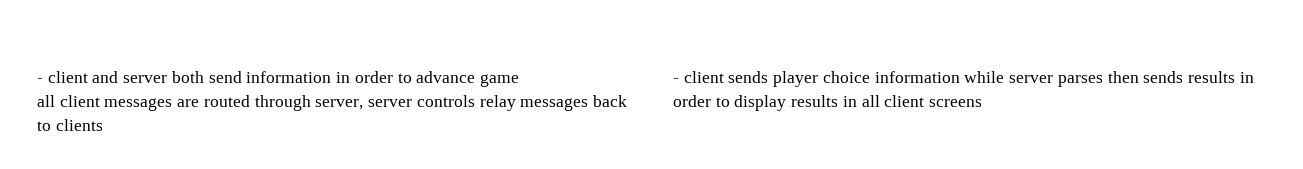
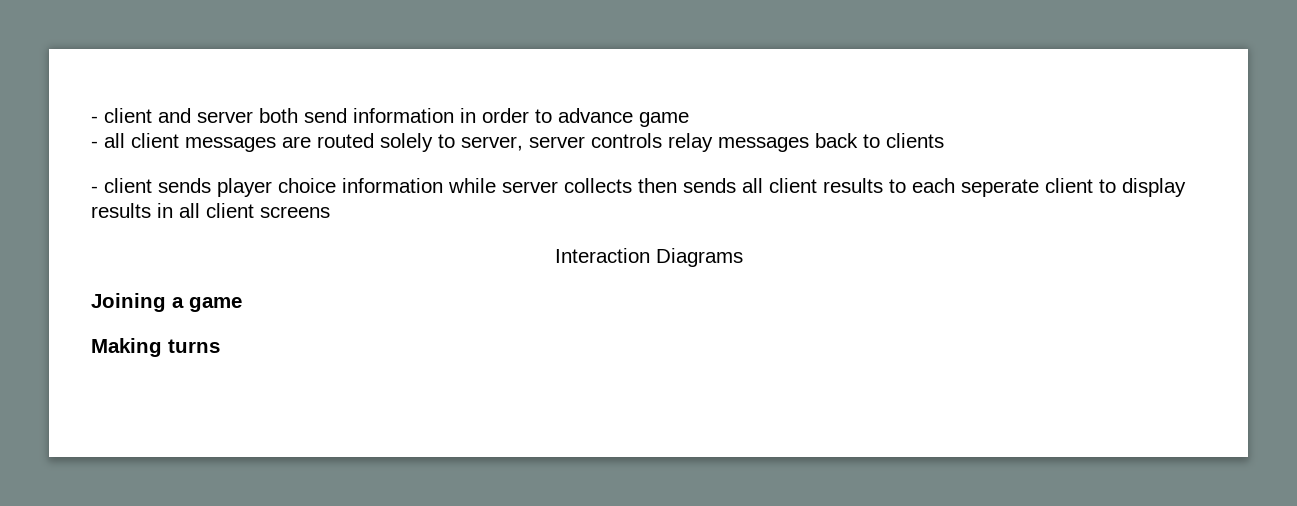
(519, 80) none -> [91,141,98,148] -
[254,95,311,111] through -> [380,133,455,152] solely to
[1057,75,1103,87] parses -> [564,178,632,193] collects
[1187,71,1254,83] [673,95,711,107] results in order -> [742,178,1093,197] all client results to each seperate client
(983, 103) none -> [554,248,743,267] [91,293,242,312] [91,338,220,357] // Interaction Diagrams // Joining a game // Making turns

